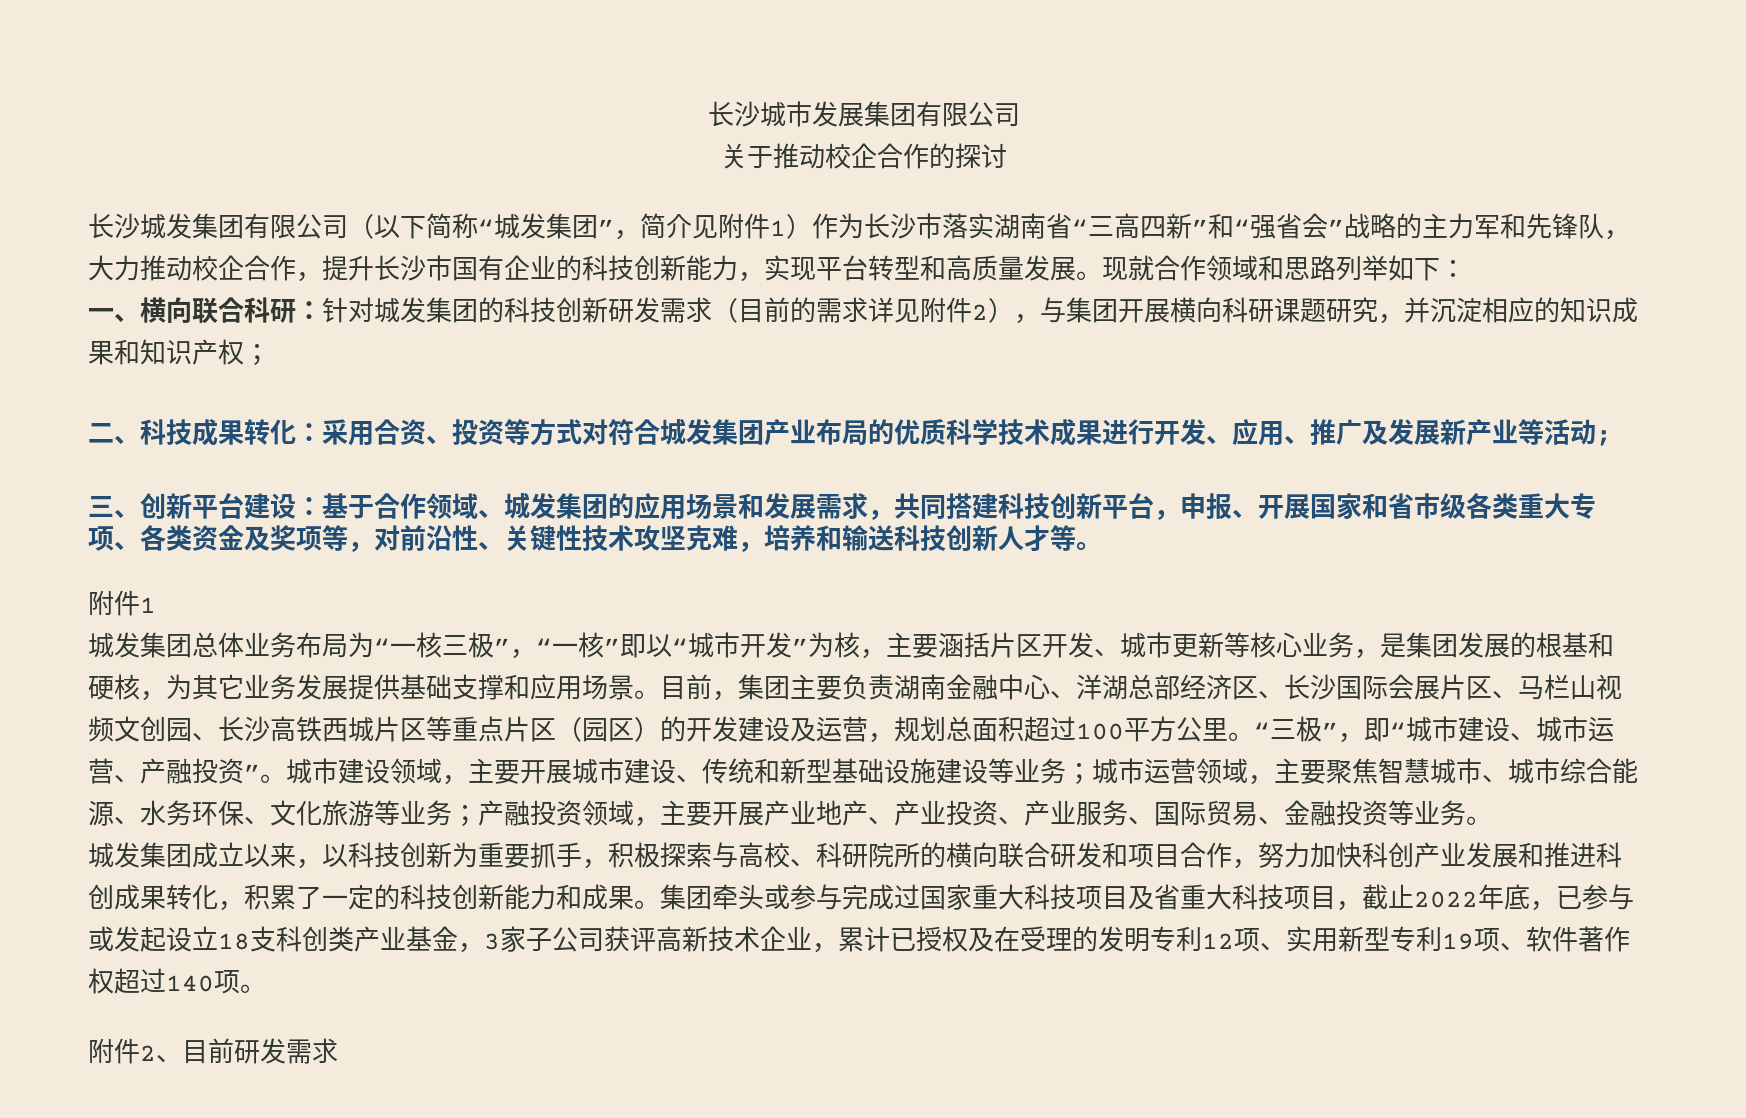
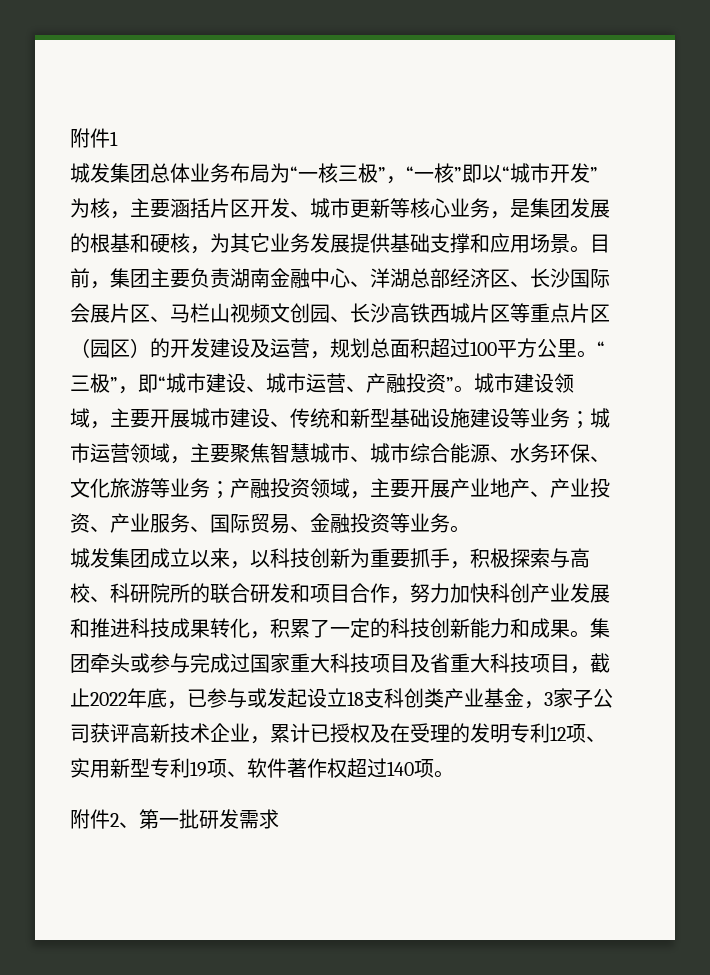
[707,101,1020,127] [720,143,1007,169] [88,213,1630,240] [88,255,1466,282] [88,297,1638,324] [88,339,270,366] [88,418,1612,446] [88,492,1596,520] [88,525,1102,552] 长沙城市发展集团有限公司 // 关于推动校企合作的探讨 // 长沙城发集团有限公司（以下简称“城发集团”，简介见附件1）作为长沙市落实湖南省“三高四新”和“强省会”战略的主力军和先锋队，大力推动校企合作，提升长沙市国有企业的科技创新能力，实现平台转型和高质量发展。现就合作领域和思路列举如下： // 一、横向联合科研：针对城发集团的科技创新研发需求（目前的需求详见附件2），与集团开展横向科研课题研究，并沉淀相应的知识成果和知识产权； // 二、科技成果转化：采用合资、投资等方式对符合城发集团产业布局的优质科学技术成果进行开发、应用、推广及发展新产业等活动; // 三、创新平台建设：基于合作领域、城发集团的应用场景和发展需求，共同搭建科技创新平台，申报、开展国家和省市级各类重大专项、各类资金及奖项等，对前沿性、关键性技术攻坚克难，培养和输送科技创新人才等。 // -> (70, 138) none
[946,842,998,868] 横向 -> (210, 593) none
[88,884,114,910] 创 -> [150,618,170,638] 技
[182,1038,234,1064] 目前 -> [139,809,199,829] 第一批

